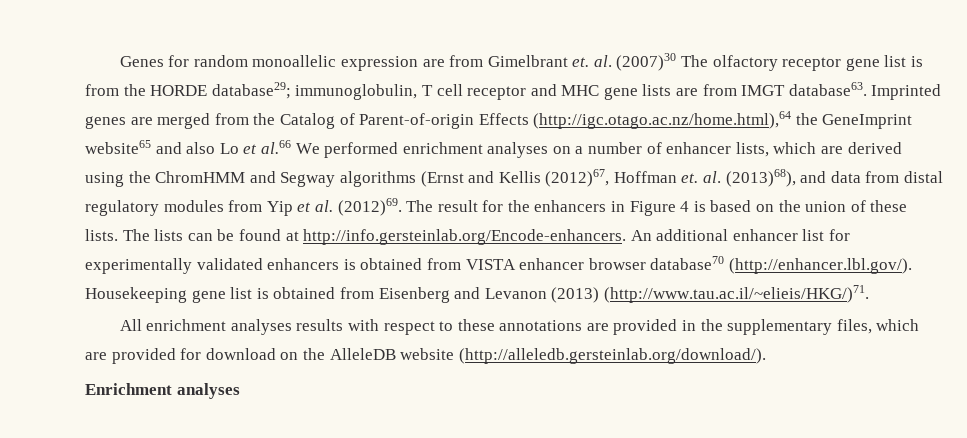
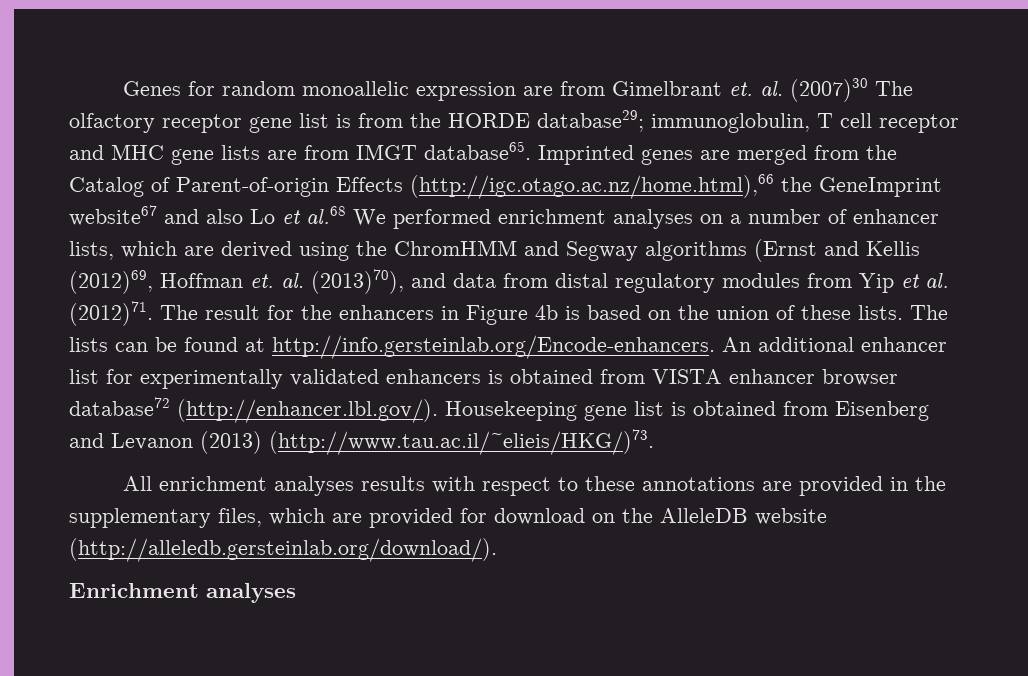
[788,82,867,96] database63. -> [424,141,531,160] database65.
[533,111,792,129] (http://igc.otago.ac.nz/home.html),64 -> [410,174,774,199] (http://igc.otago.ac.nz/home.html),66
[85,140,151,154] website65 -> [69,205,157,226] website67
[260,140,291,154] al.66 -> [306,206,346,225] al.68
[545,169,610,187] (2012)67, -> [69,270,153,294] (2012)69,
[725,169,796,187] (2013)68), -> [311,269,404,294] (2013)70),
[337,198,402,216] (2012)69. -> [69,301,153,326] (2012)71.
[680,201,690,212] 4 -> [535,305,558,320] 4b
[650,256,725,270] database70 -> [69,397,170,416] database72
[603,285,869,303] (http://www.tau.ac.il/~elieis/HKG/)71. -> [269,429,654,455] (http://www.tau.ac.il/~elieis/HKG/)73.

